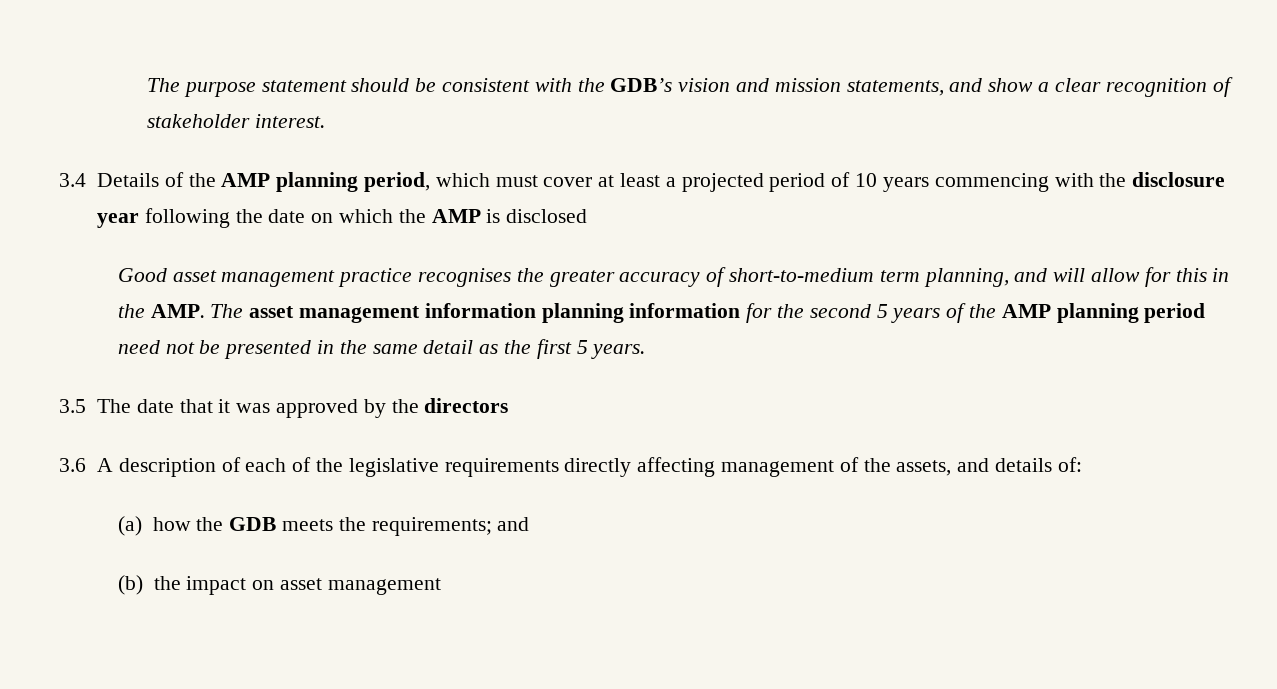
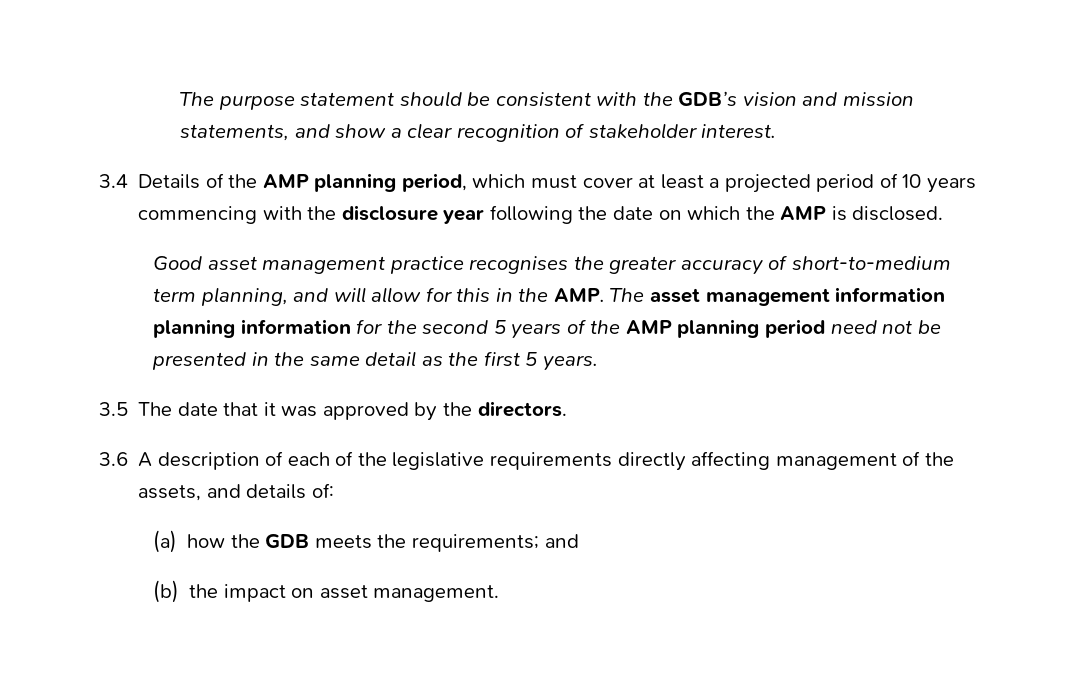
[506,209,588,223] disclosed -> [852,206,944,221] disclosed.
[424,398,509,413] directors -> [477,401,567,417] directors.
[327,578,441,595] management -> [373,585,500,602] management.

